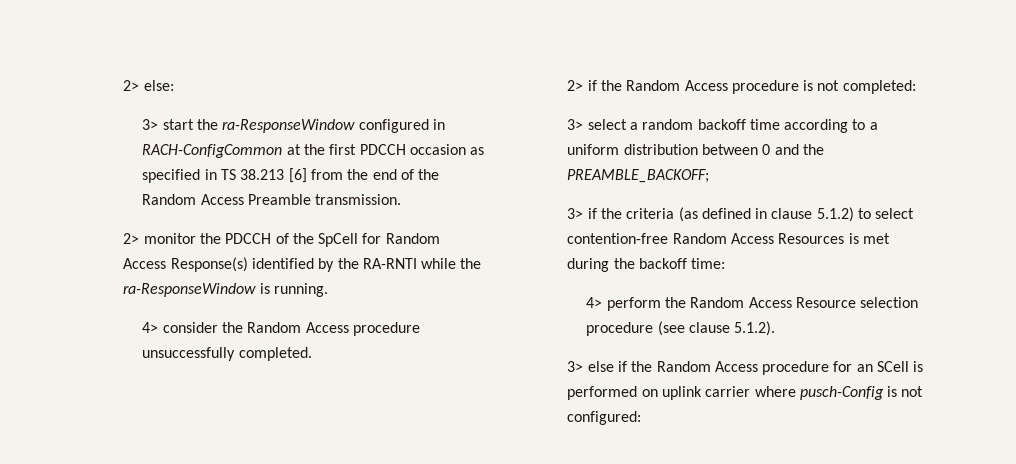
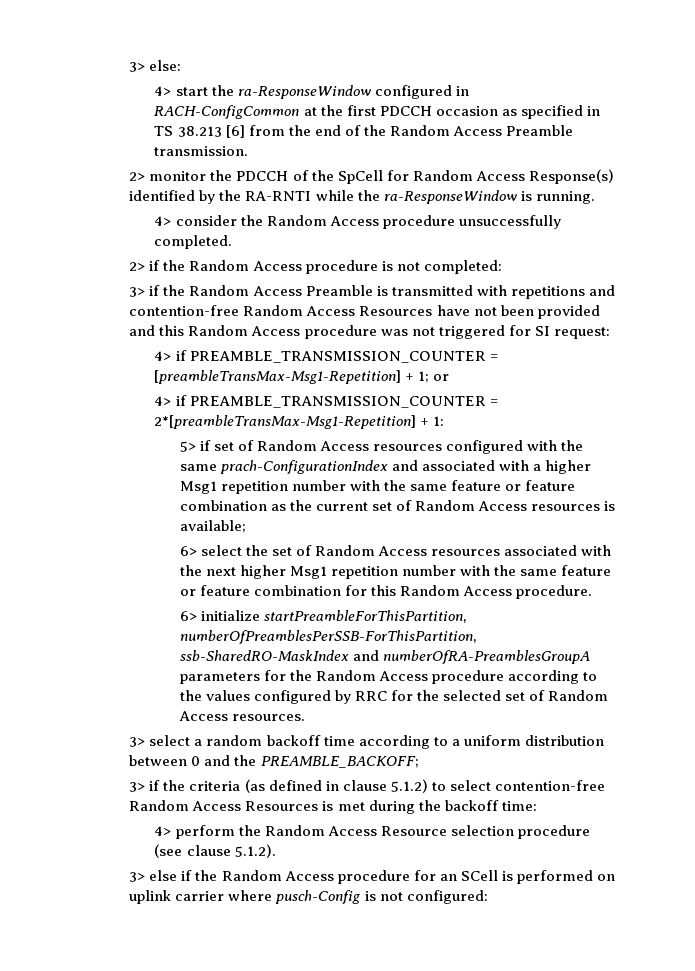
[123,80,140,91] 2> -> [129,62,146,72] 3>
[142,119,159,130] 3> -> [154,86,172,96] 4>
(916, 87) none -> [129,285,615,299] [129,305,600,319] [129,325,610,339] [154,350,498,363] [154,370,449,384] [154,395,498,408] [154,415,444,429] [179,440,584,454] [179,460,591,474] [179,480,576,494] [179,500,616,511] [179,520,246,533] [179,545,612,556] [179,565,612,579] [179,585,592,599] [179,610,467,623] [179,630,477,644] [179,650,590,664] [179,670,597,684] [179,690,609,704] [178,711,305,721] // 3> if the Random Access Preamble is transmitted with repetitions and contention-free Random Access Resources have not been provided and this Random Access procedure was not triggered for SI request: // 4> if PREAMBLE_TRANSMISSION_COUNTER = [preambleTransMax-Msg1-Repetition] + 1; or // 4> if PREAMBLE_TRANSMISSION_COUNTER = 2*[preambleTransMax-Msg1-Repetition] + 1: // 5> if set of Random Access resources configured with the same prach-ConfigurationIndex and associated with a higher Msg1 repetition number with the same feature or feature combination as the current set of Random Access resources is available; // 6> select the set of Random Access resources associated with the next higher Msg1 repetition number with the same feature or feature combination for this Random Access procedure. // 6> initialize startPreambleForThisPartition, numberOfPreamblesPerSSB-ForThisPartition, ssb-SharedRO-MaskIndex and numberOfRA-PreamblesGroupA parameters for the Random Access procedure according to the values configured by RRC for the selected set of Random Access resources.

